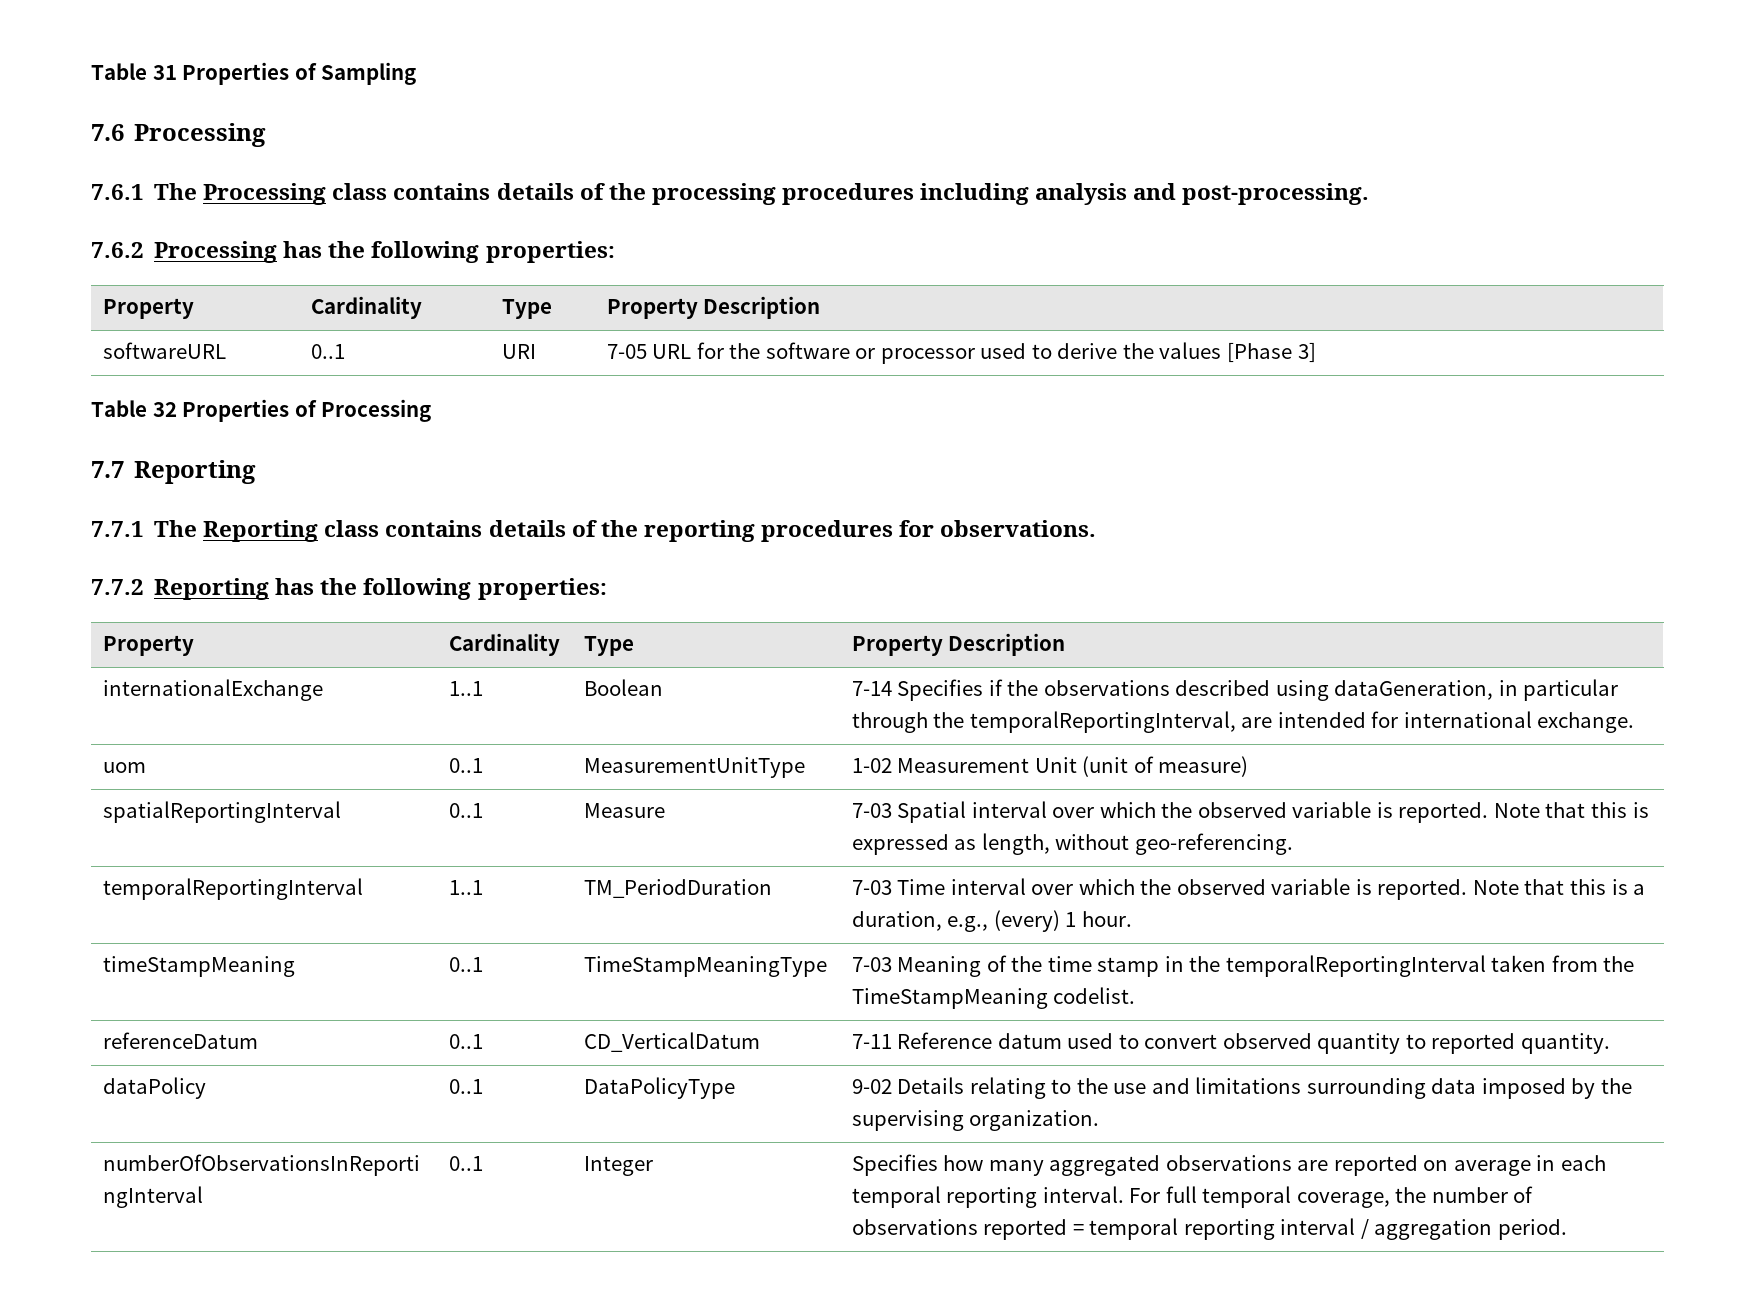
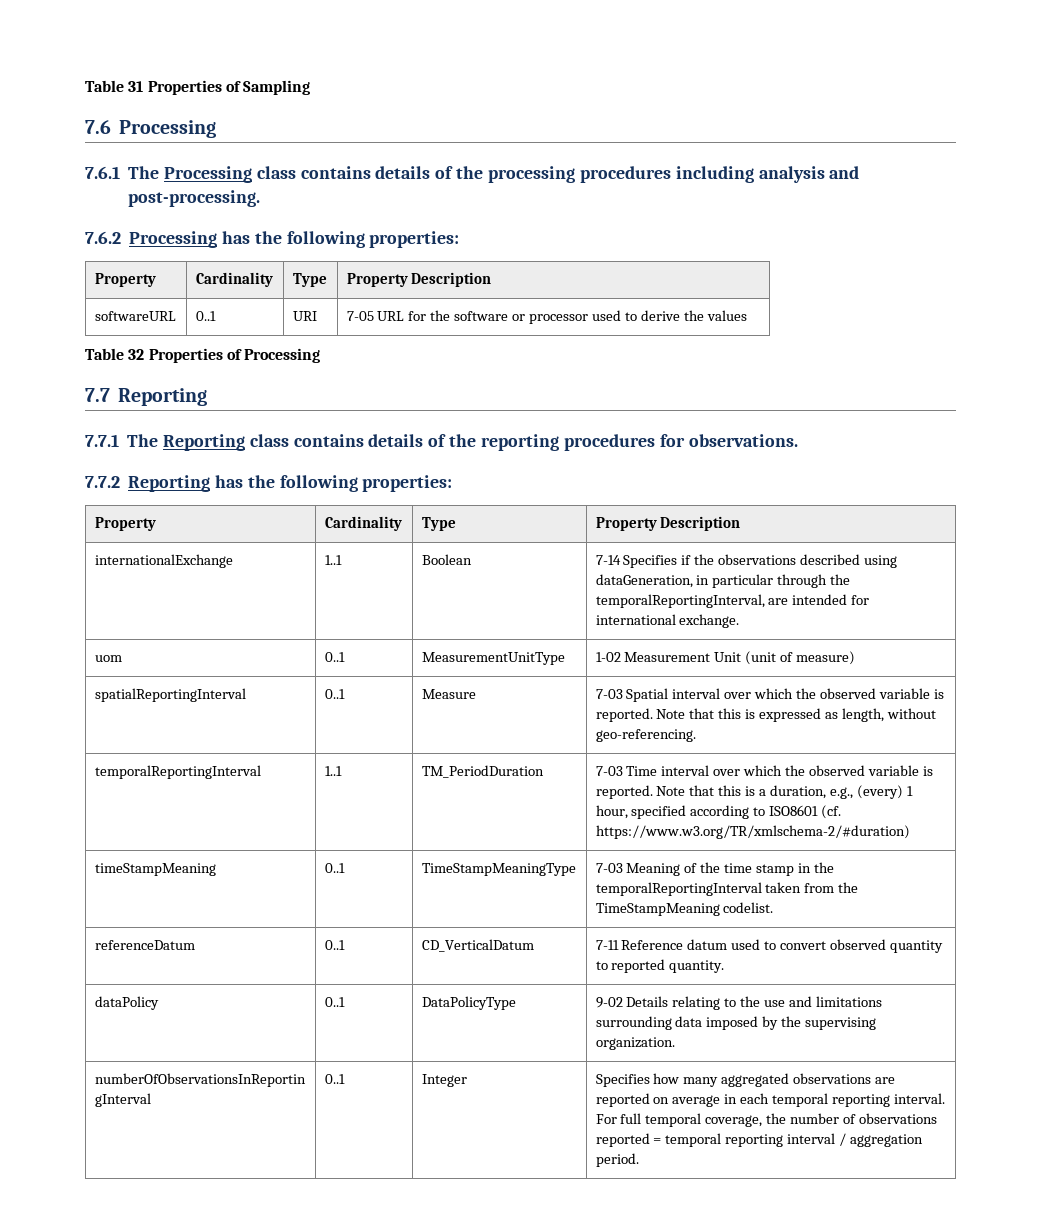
[1227,342,1316,363] [Phase 3] -> (747, 315) none
[1081,911,1132,927] hour. -> [595,805,842,819] [595,825,910,839] hour, specified according to ISO8601 (cf. https://www.w3.org/TR/xmlschema-2/#duration)

